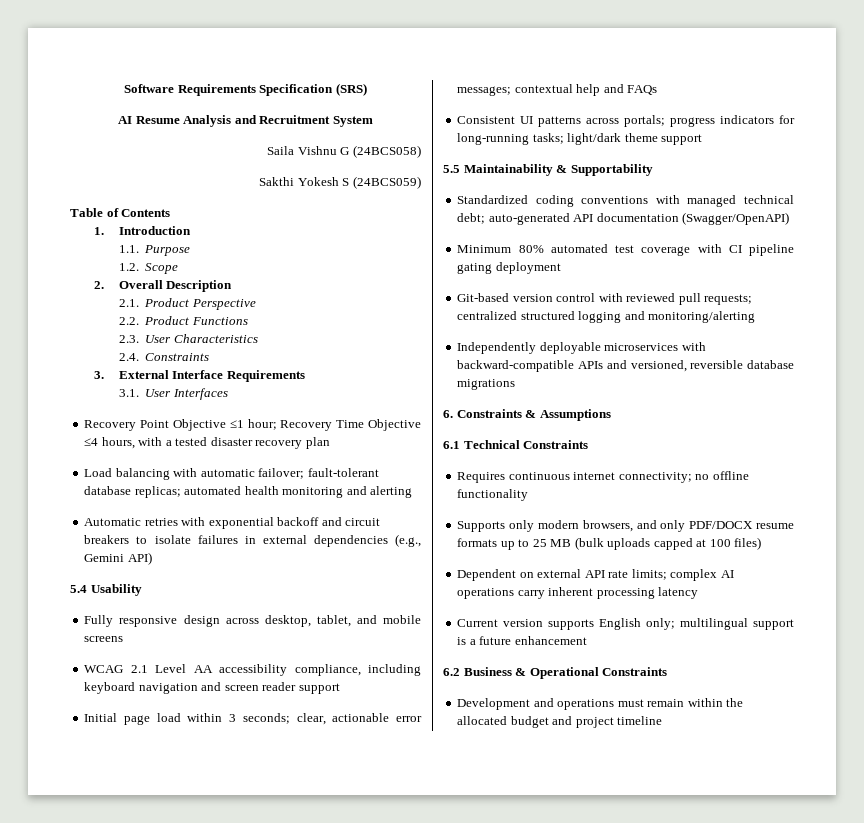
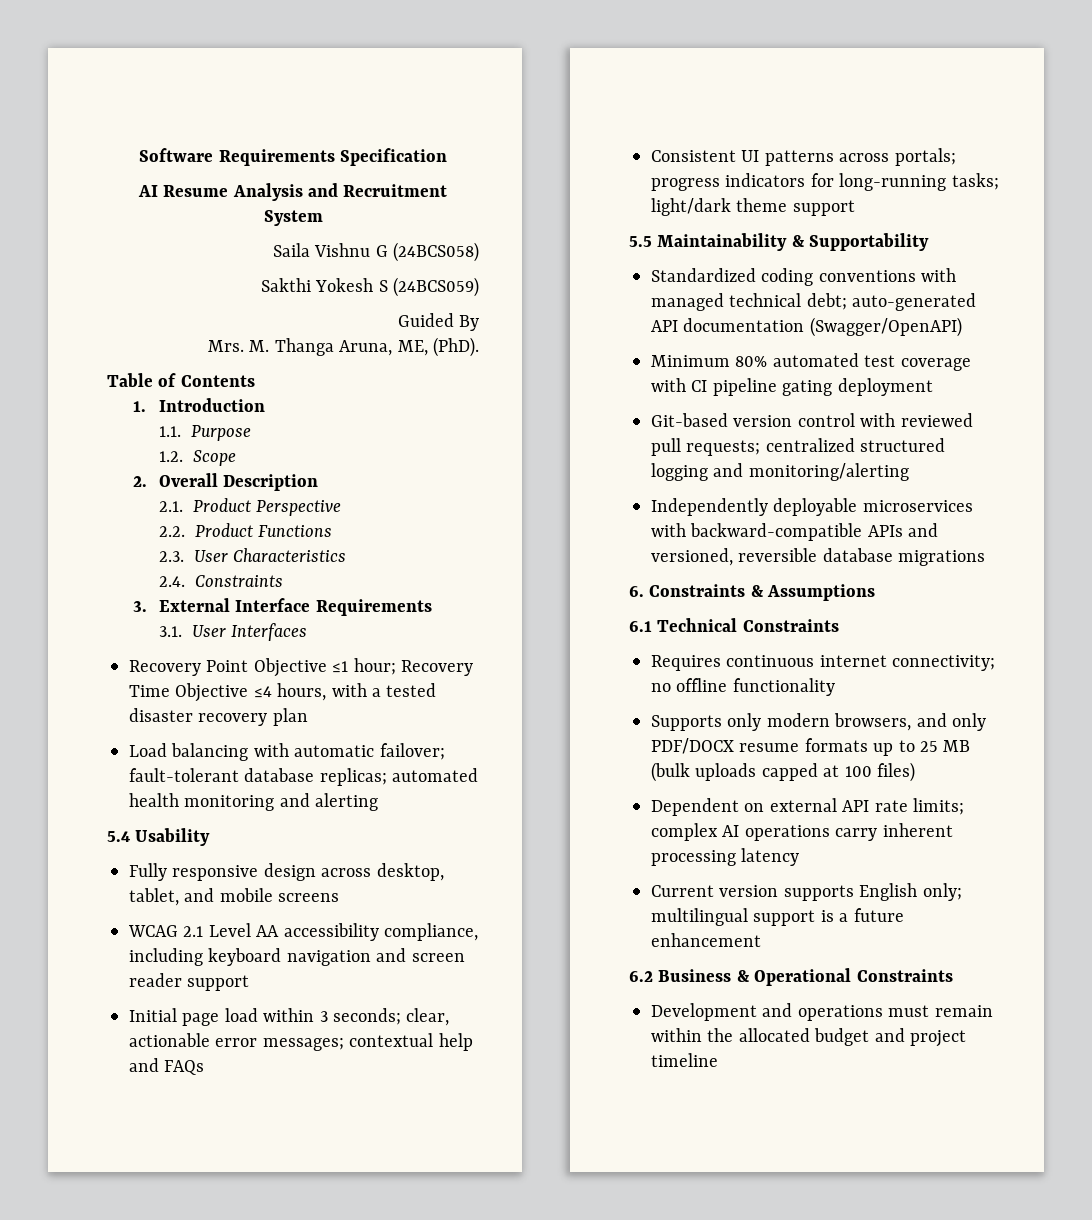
[335,83,367,96] (SRS) -> (447, 157) none
(421, 182) none -> [397,313,479,331] [208,337,479,357] // Guided By // Mrs. M. Thanga Aruna, ME, (PhD).
[84,517,381,529] [84,534,421,547] [84,552,152,565] // Automatic retries with exponential backoff and circuit breakers to isolate failures in external dependencies (e.g., Gemini API) -> (379, 802) none

